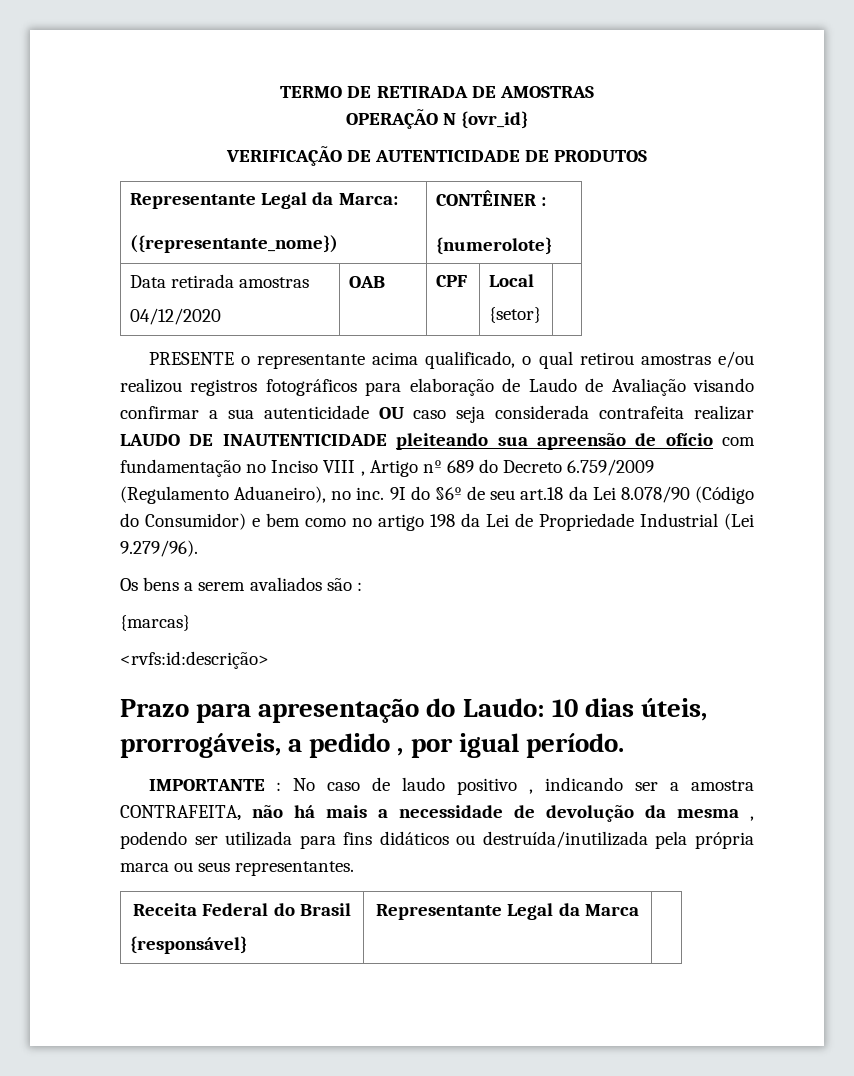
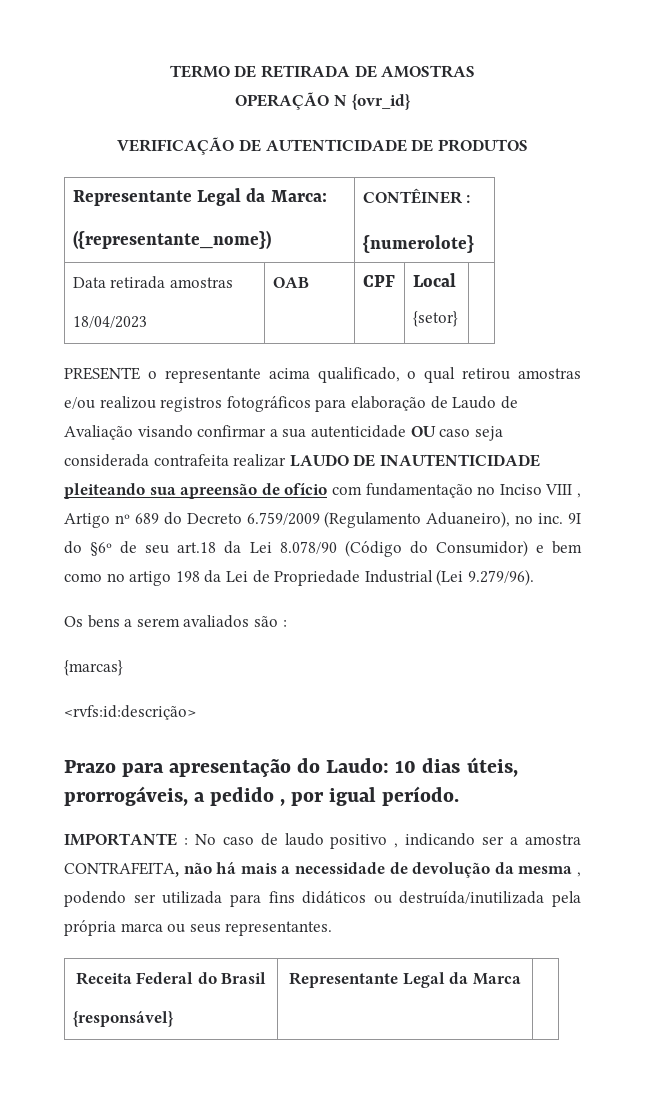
[130,308,222,325] 04/12/2020 -> [72,316,147,328] 18/04/2023

